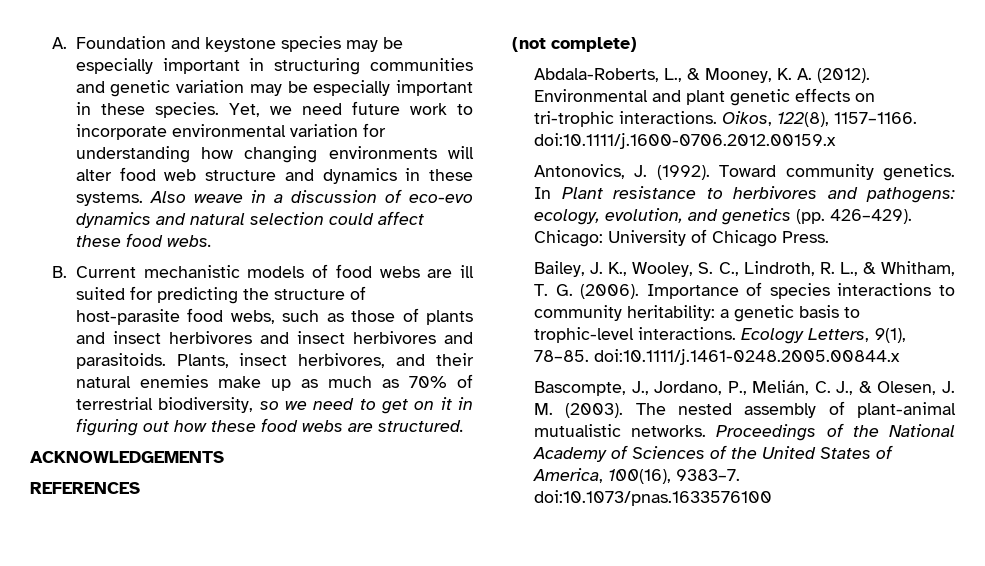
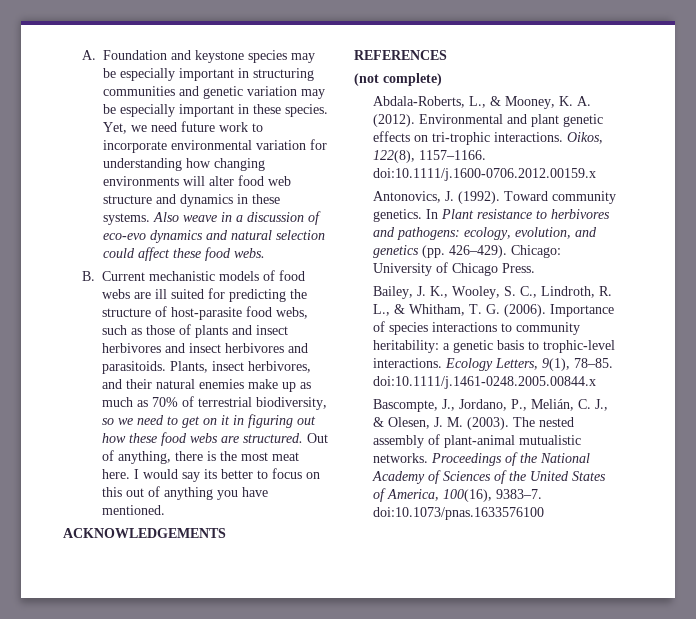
(464, 426) none -> [307,433,329,443] [102,450,300,464] [102,468,321,482] [102,486,269,500] [102,505,166,515] Out of anything, there is the most meat here. I would say its better to focus on this out of anything you have mentioned.

